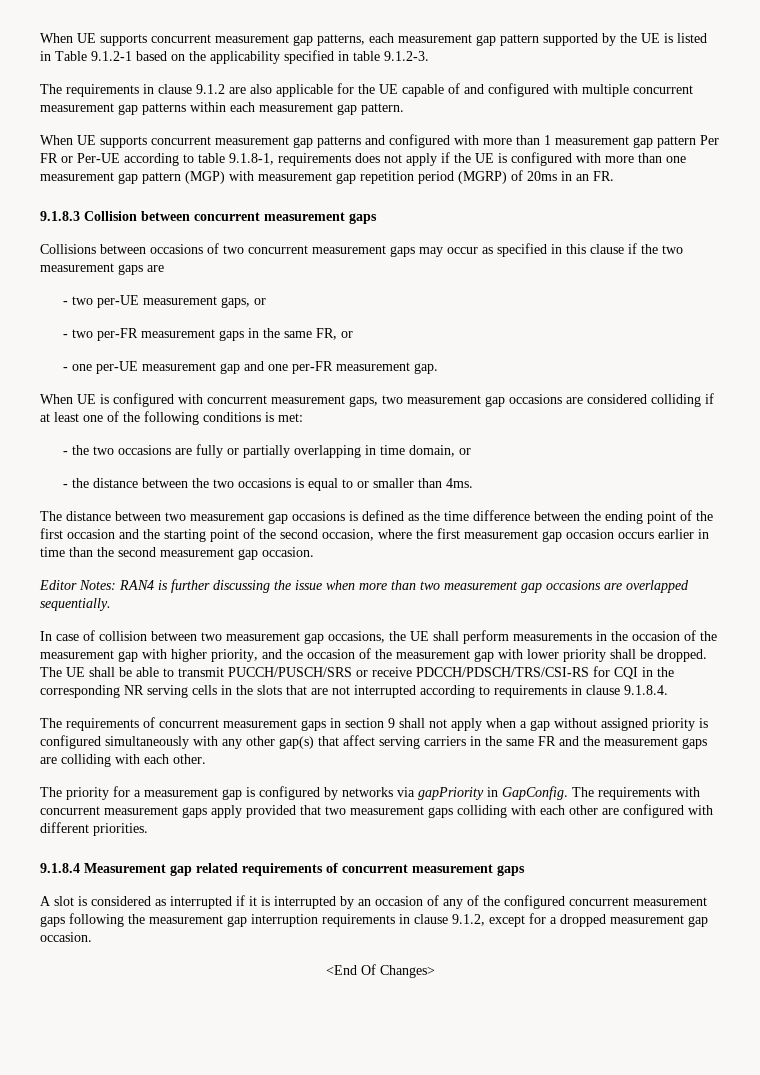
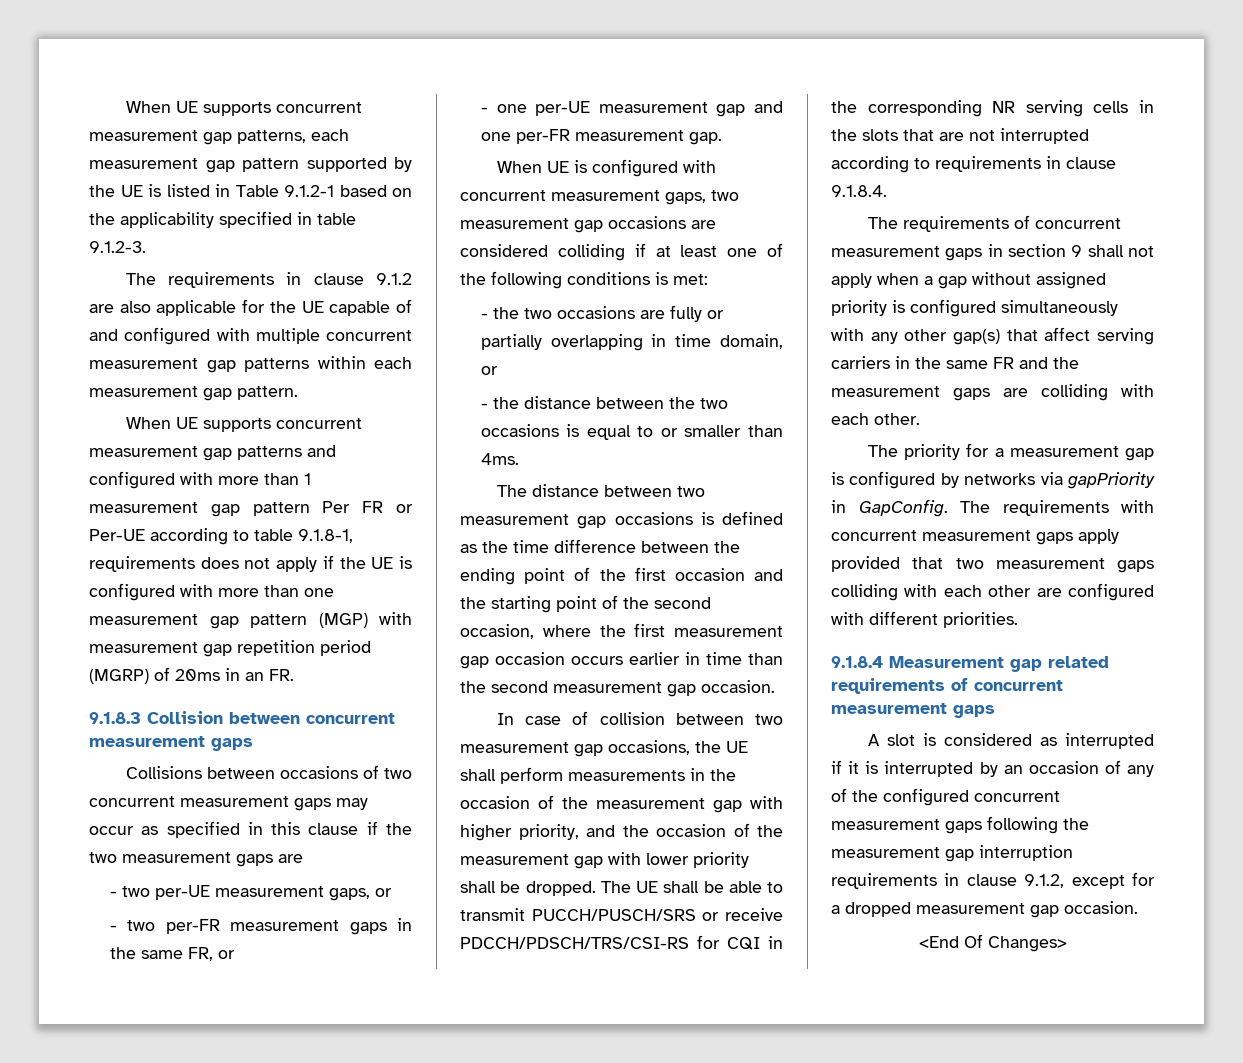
[39,579,689,593] [40,598,111,611] // Editor Notes: RAN4 is further discussing the issue when more than two measurement gap occasions are overlapped sequentially. -> (775, 686) none

